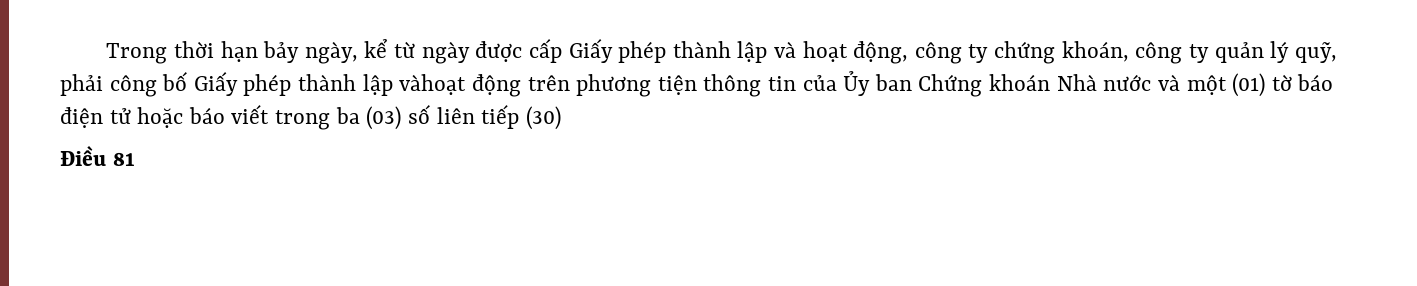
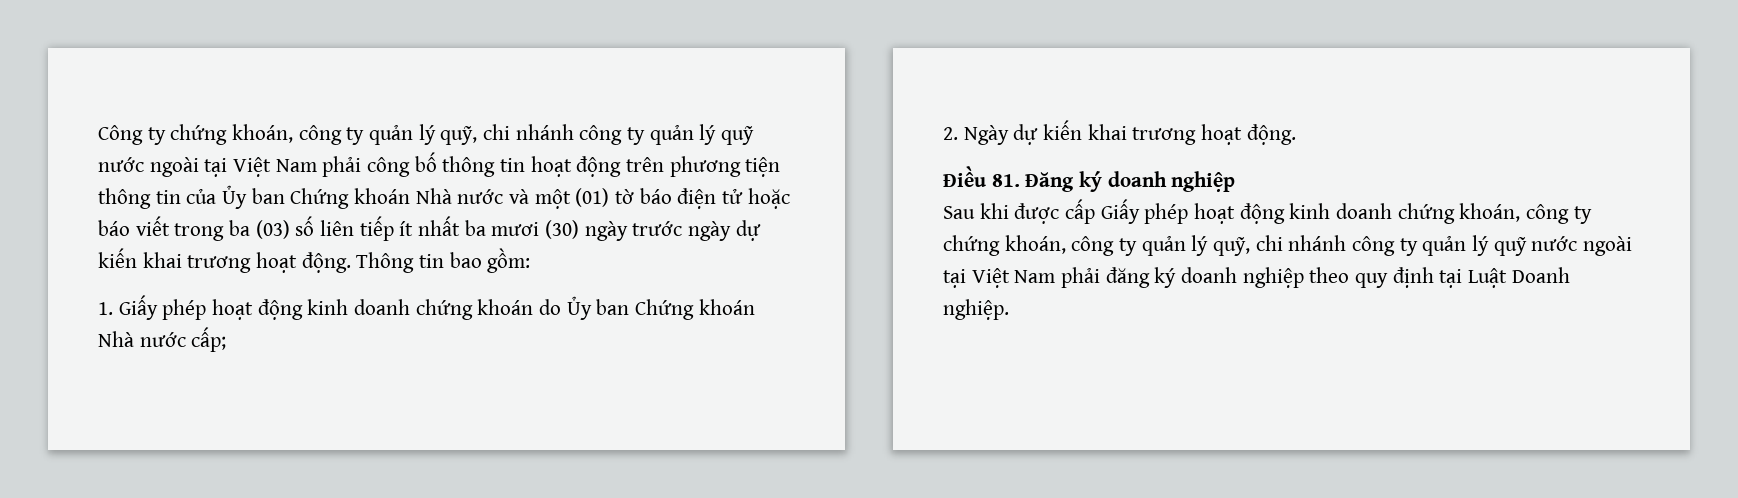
[106,39,1337,64] [60,72,467,97] Trong thời hạn bảy ngày, kể từ ngày được cấp Giấy phép thành lập và hoạt động, công ty chứng khoán, công ty quản lý quỹ, phải công bố Giấy phép thành lập vàhoạt -> [98,124,755,145] [98,152,572,177] Công ty chứng khoán, công ty quản lý quỹ, chi nhánh công ty quản lý quỹ nước ngoài tại Việt Nam phải công bố thông tin hoạt
[525,106,561,130] [60,146,135,166] (30) // Điều 81 -> [399,216,761,241] [98,248,531,273] [98,295,755,320] [98,327,227,352] [943,120,1296,145] [943,166,1236,192] [943,199,1592,224] [943,235,1633,256] [943,267,1570,288] [943,299,1009,320] ít nhất ba mươi (30) ngày trước ngày dự kiến khai trương hoạt động. Thông tin bao gồm: // 1. Giấy phép hoạt động kinh doanh chứng khoán do Ủy ban Chứng khoán Nhà nước cấp; // 2. Ngày dự kiến khai trương hoạt động. // Điều 81. Đăng ký doanh nghiệp // Sau khi được cấp Giấy phép hoạt động kinh doanh chứng khoán, công ty chứng khoán, công ty quản lý quỹ, chi nhánh công ty quản lý quỹ nước ngoài tại Việt Nam phải đăng ký doanh nghiệp theo quy định tại Luật Doanh nghiệp.

